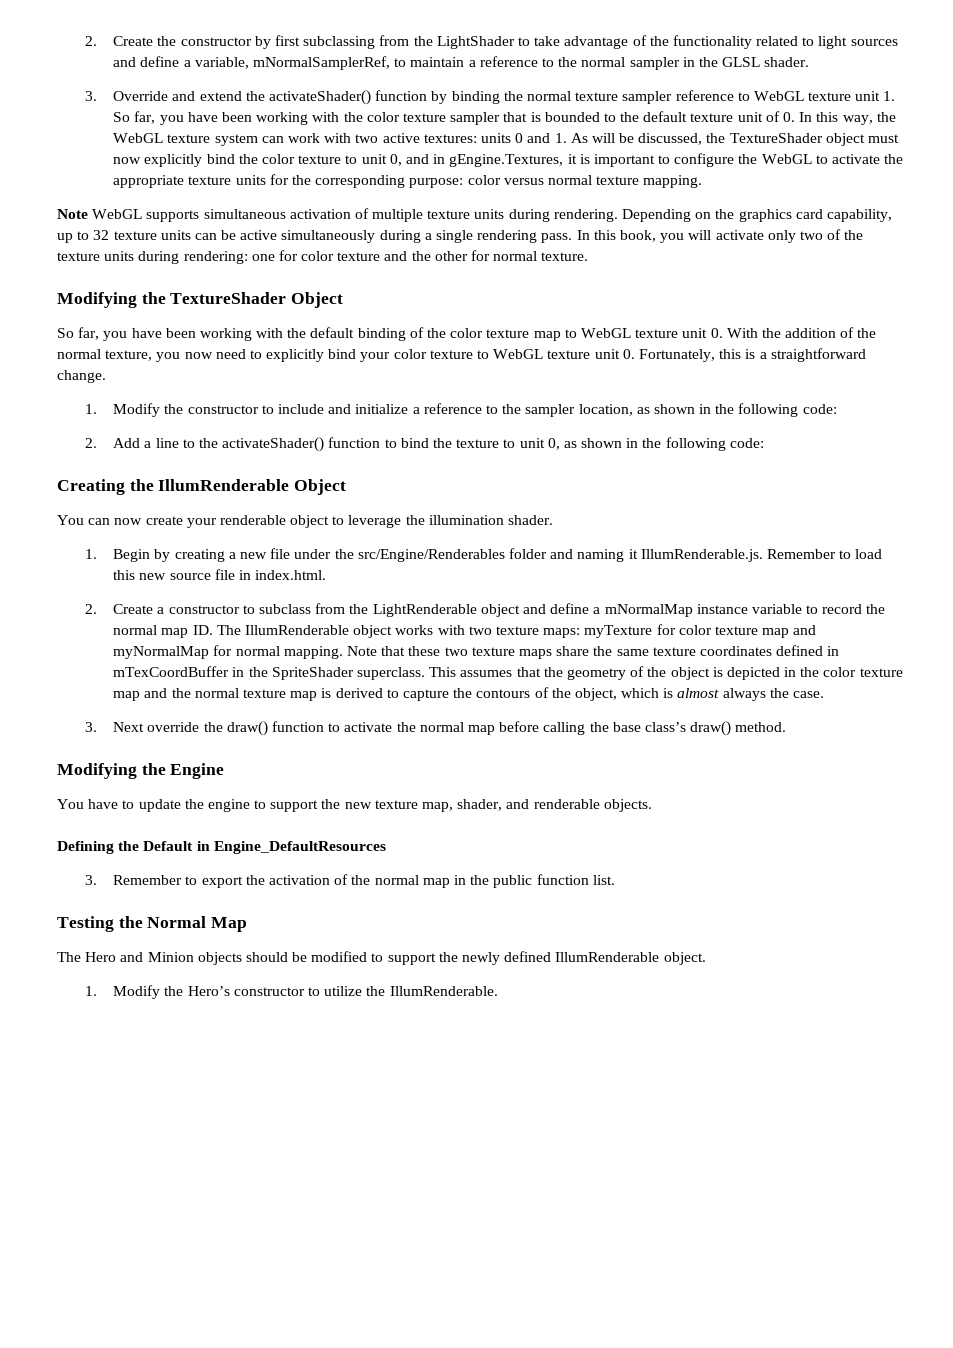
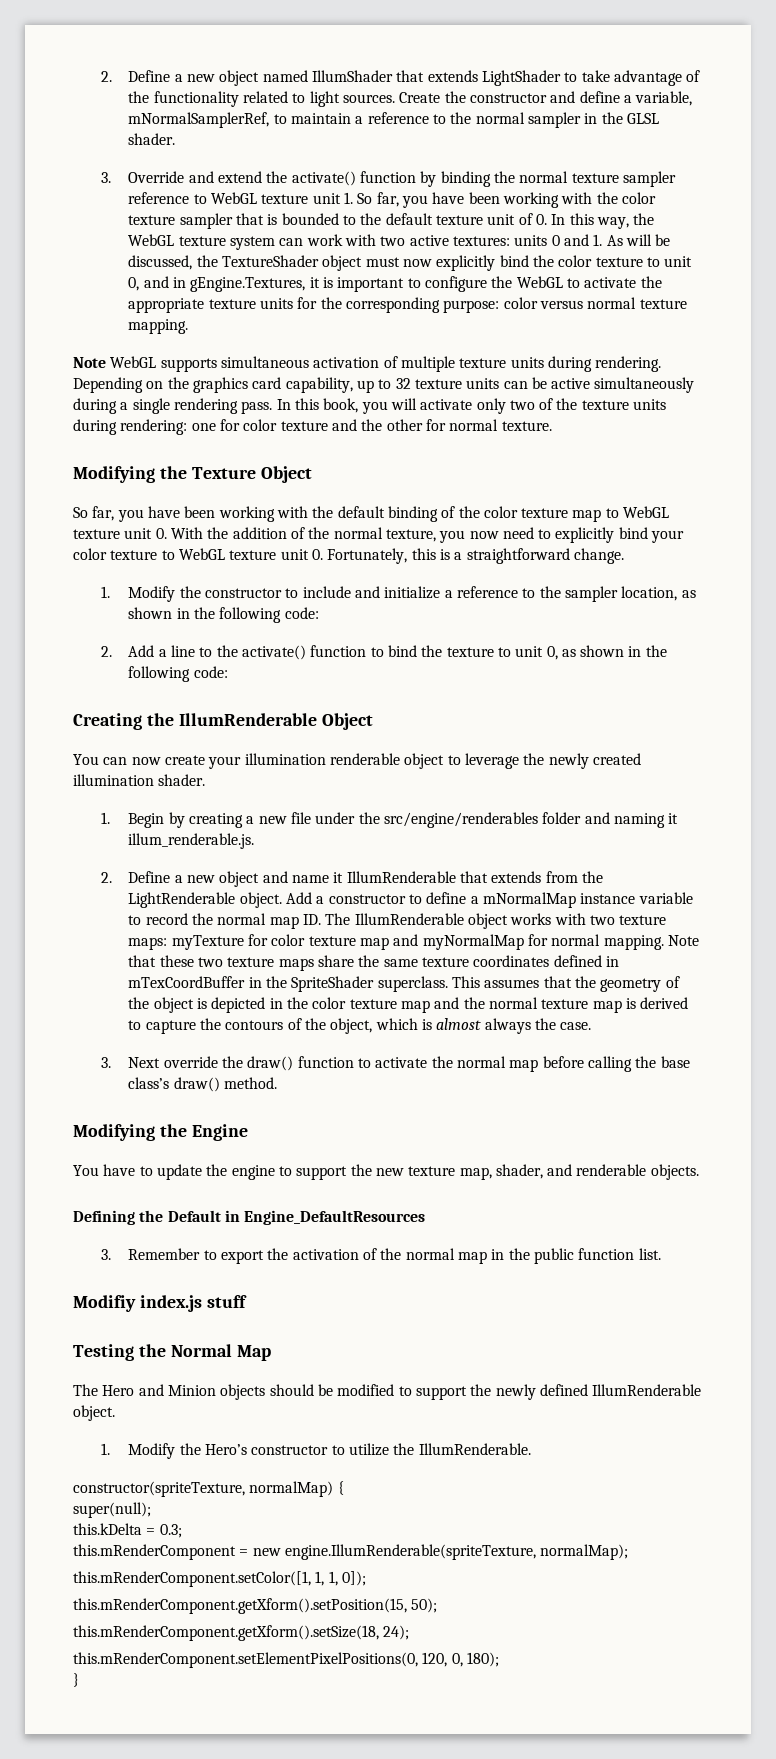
[85,35,433,49] 2. Create the constructor by first subclassing from the -> [100,70,478,86] 2. Define a new object named IllumShader that extends
[850,39,898,46] sources -> [342,91,547,103] sources. Create the constructor
[269,90,372,105] activateShader() -> [291,171,356,186] activate()
[170,292,287,304] TextureShader -> [191,467,256,479] Texture
[222,437,325,452] activateShader() -> [241,645,306,660] activate()
(217, 523) none -> [244,753,326,765] illumination
(425, 520) none -> [548,753,641,769] newly created
[357,549,505,562] src/Engine/Renderables -> [383,812,538,828] src/engine/renderables
[640,549,883,562] [113,569,327,580] [85,603,546,617] IllumRenderable.js. Remember to load this new source file in index.html. // 2. Create a constructor to subclass from the LightRenderable object and -> [128,833,255,849] [100,871,603,887] [128,892,422,908] illum_renderable.js. // 2. Define a new object and name it IllumRenderable that extends from the LightRenderable object. Add a constructor to
(615, 880) none -> [73,1295,247,1312] // Modifiy index.js stuff
(498, 991) none -> [73,1481,344,1497] [73,1502,151,1518] [73,1523,182,1538] [73,1544,629,1560] [73,1571,366,1587] [73,1598,438,1614] [73,1625,410,1641] [73,1652,499,1668] [73,1673,79,1687] // constructor(spriteTexture, normalMap) { // super(null); // this.kDelta = 0.3; // this.mRenderComponent = new engine.IllumRenderable(spriteTexture, normalMap); // this.mRenderComponent.setColor([1, 1, 1, 0]); // this.mRenderComponent.getXform().setPosition(15, 50); // this.mRenderComponent.getXform().setSize(18, 24); // this.mRenderComponent.setElementPixelPositions(0, 120, 0, 180); // }

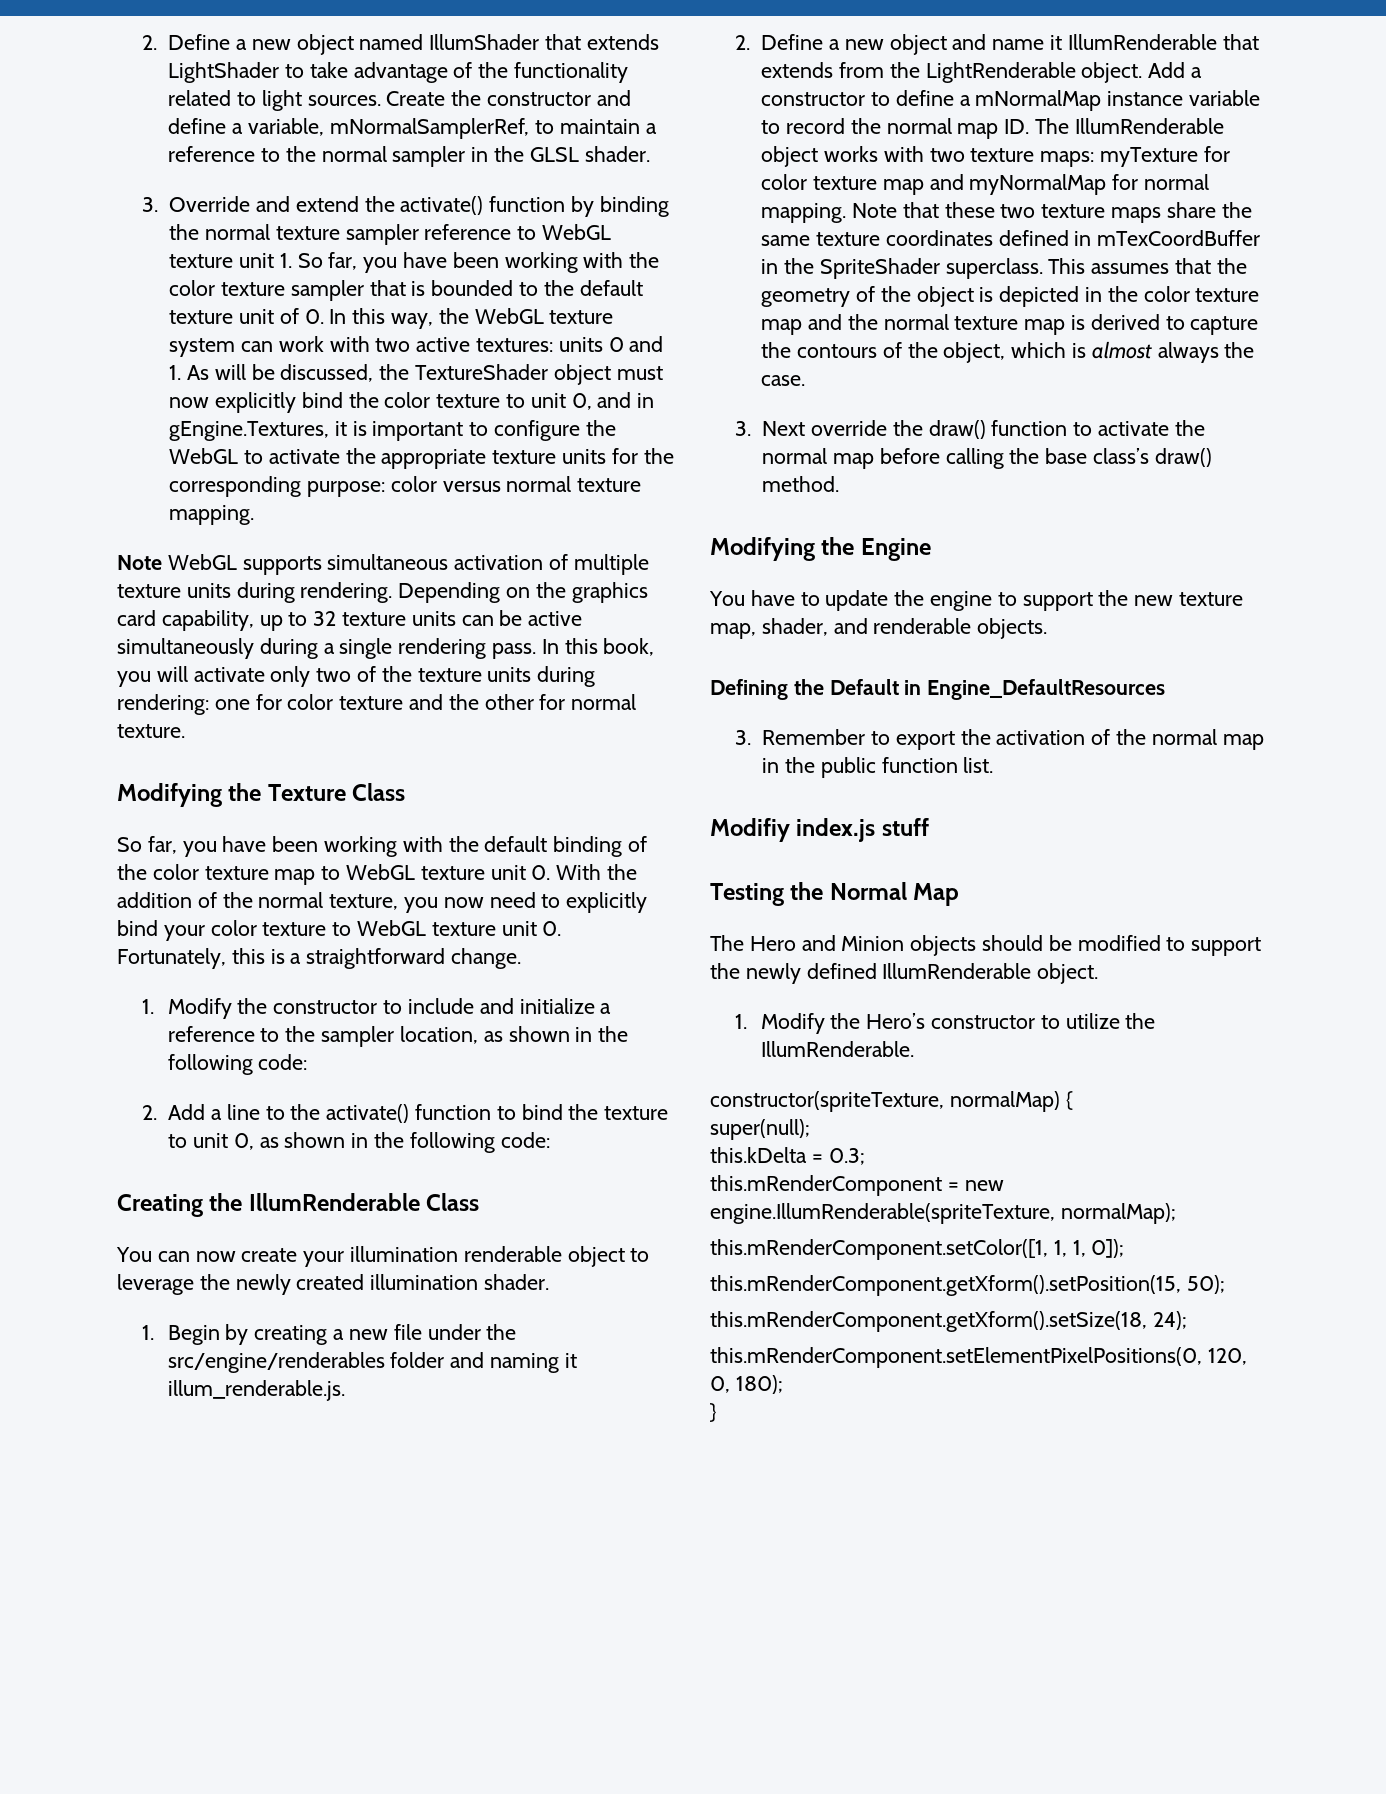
[260,466,312,483] Object -> [352,783,406,801] Class
[321,713,373,730] Object -> [426,1193,480,1211] Class

